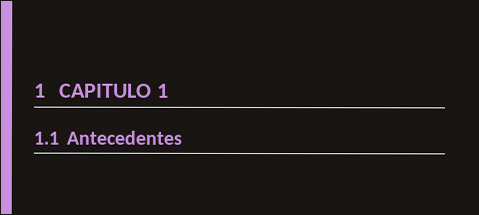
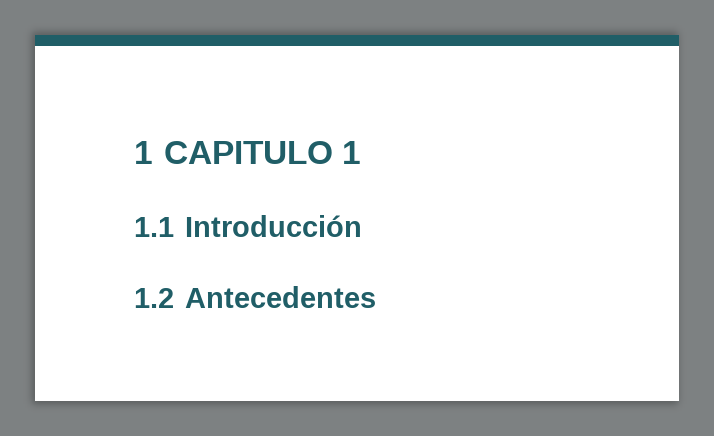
(59, 138) none -> [184,215,362,237] [134,288,174,308] Introducción // 1.2

